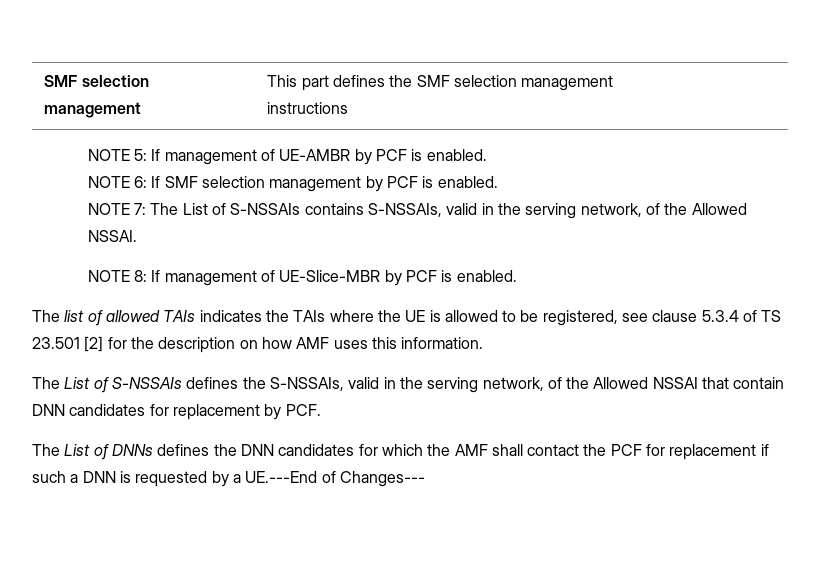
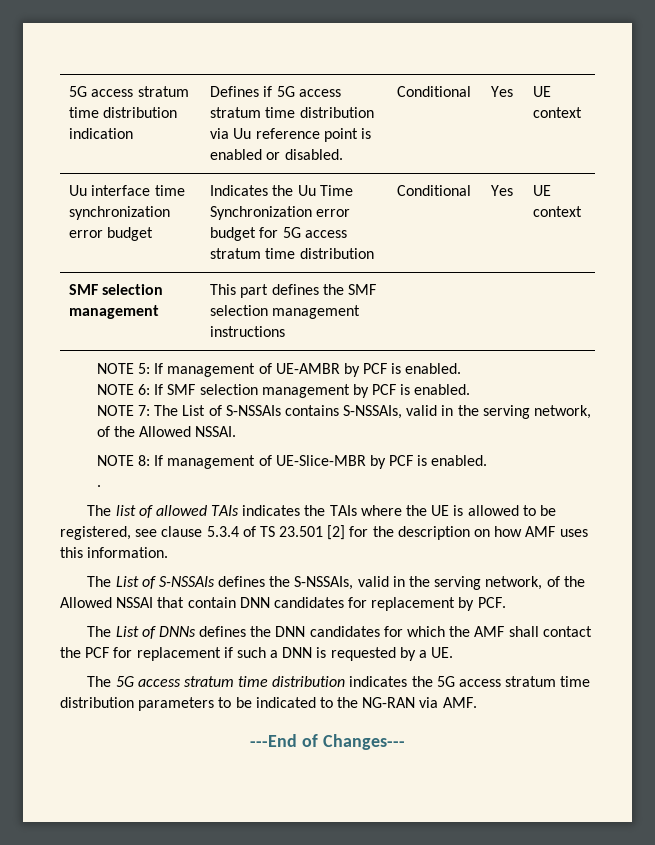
(44, 81) none -> [69,86,189,97] [69,107,178,118] [69,128,134,139] [210,86,341,97] [210,107,374,118] [210,128,372,142] [210,149,343,160] [397,86,472,97] [491,86,514,97] [533,86,552,97] [533,107,583,118] [69,185,185,196] [69,206,171,220] [69,227,154,241] [210,185,353,196] [210,206,351,220] [210,227,347,241] [210,248,374,259] [397,185,472,196] [491,185,514,196] [533,185,552,196] [533,206,583,217] 5G access stratum time distribution indication | Defines if 5G access stratum time distribution via Uu reference point is enabled or disabled. | Conditional | Yes | UE context // Uu interface time synchronization error budget | Indicates the Uu Time Synchronization error budget for 5G access stratum time distribution | Conditional | Yes | UE context //
(517, 276) none -> [96,485,101,487] // .
[245,471,318,483] UE.---End -> [431,647,454,658] [87,676,591,687] [60,697,477,711] [250,734,298,747] UE. // The 5G access stratum time distribution indicates the 5G access stratum time distribution parameters to be indicated to the NG-RAN via AMF. // ---End

